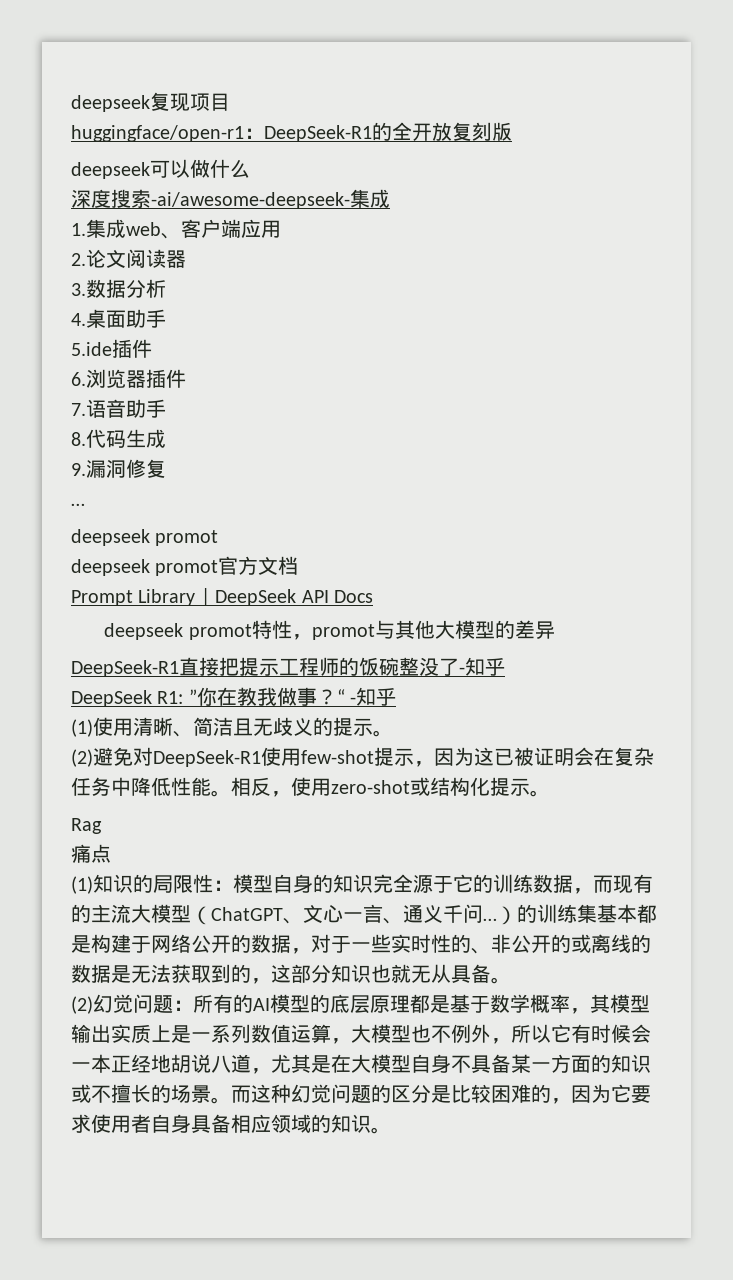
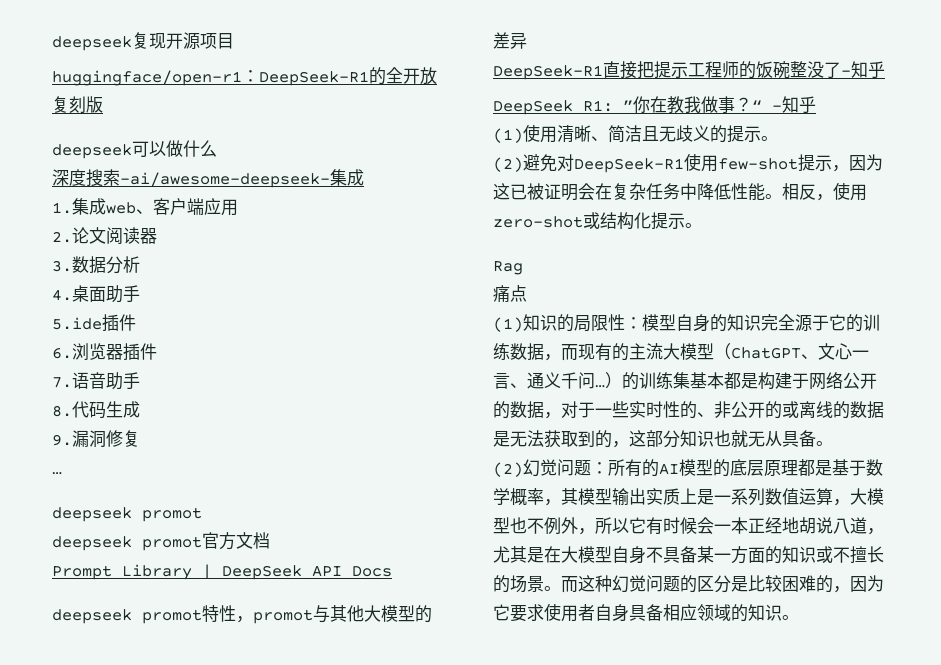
(190, 102) none -> [166,32,200,50] 开源

